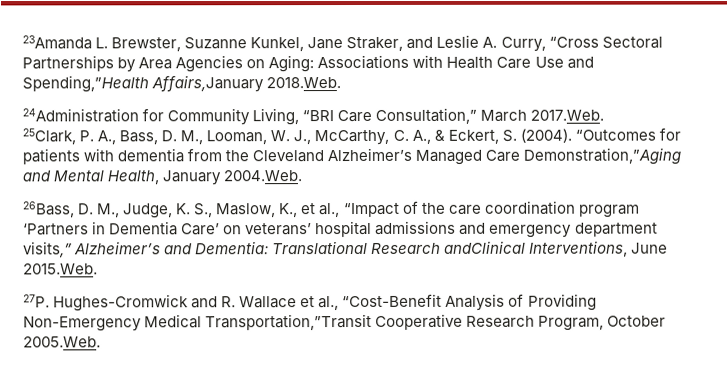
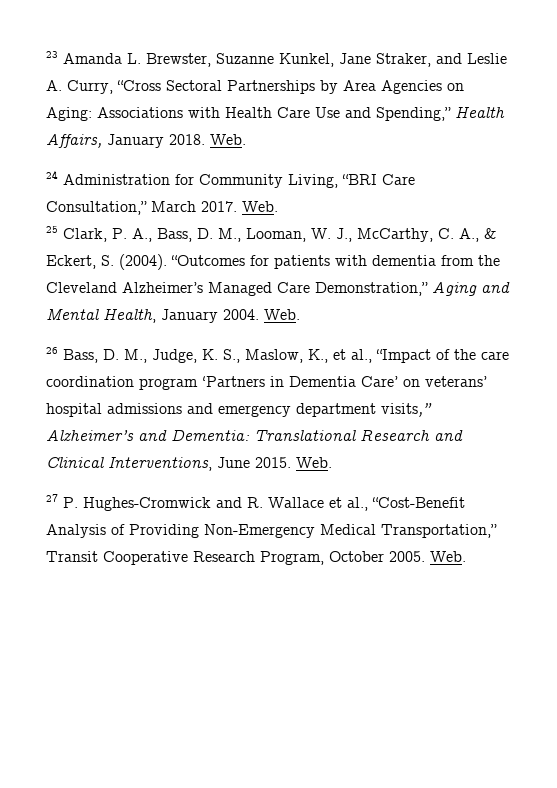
[22,35,92,50] 23Amanda -> [46,51,122,64] 23 Amanda
[22,75,342,93] [22,108,139,123] Spending,”Health Affairs,January 2018.Web. // 24Administration -> [376,106,505,121] [46,134,246,148] [46,170,170,185] Spending,” Health Affairs, January 2018. Web. // 24 Administration
[530,109,605,121] [22,128,76,145] 2017.Web. // 25Clark, -> [201,201,278,212] [46,226,107,242] 2017. Web. // 25 Clark,
[523,147,682,165] Demonstration,”Aging -> [315,282,477,296] Demonstration,” Aging
[223,170,303,182] [23,201,75,218] 2004.Web. // 26Bass, -> [223,309,300,320] [46,347,98,363] 2004. Web. // 26 Bass,
[444,240,669,257] [23,263,98,275] [23,294,50,308] andClinical Interventions, June 2015.Web. // 27P. -> [434,430,463,441] [46,457,332,471] [46,494,78,508] and Clinical Interventions, June 2015. Web. // 27 P.
[205,313,373,331] Transportation,”Transit -> [381,524,497,538] [46,551,98,562] Transportation,” Transit
[23,336,101,348] 2005.Web. -> [389,551,466,562] 2005. Web.

